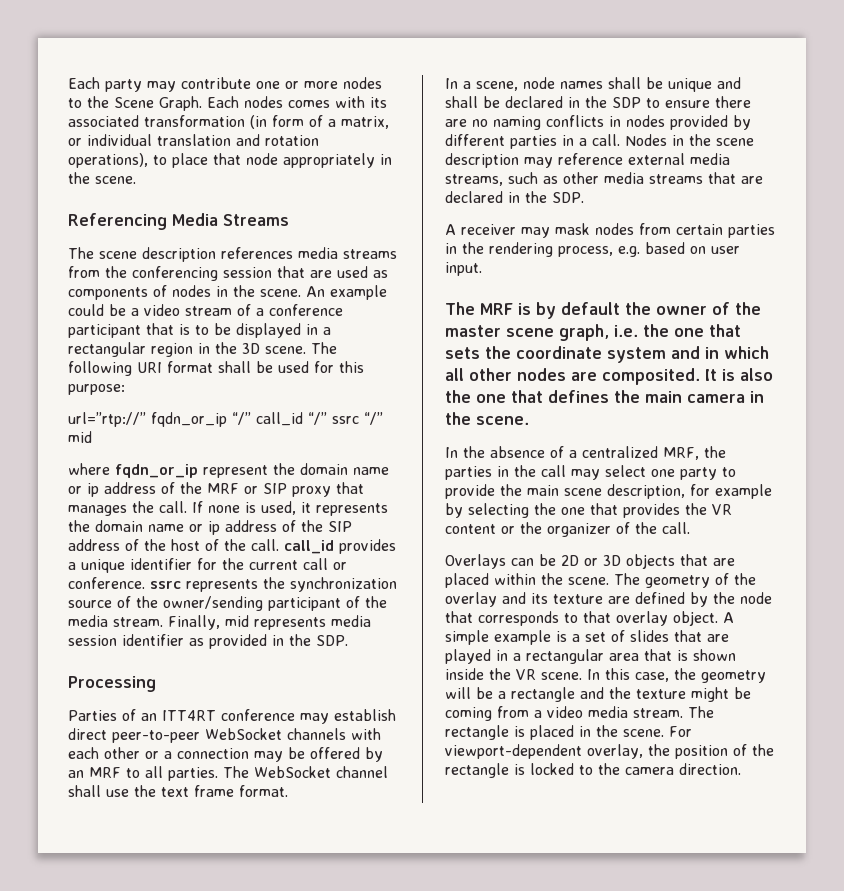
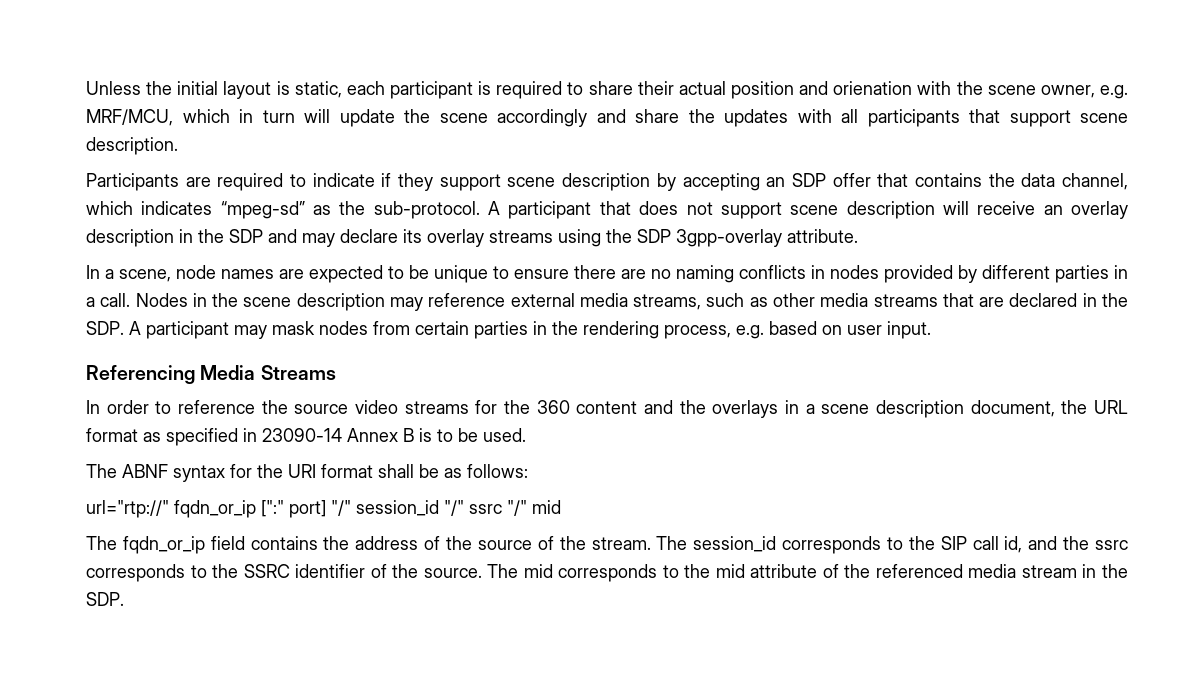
[68,77,382,92] [68,96,387,111] [68,115,389,129] [68,134,319,146] [68,153,392,168] [68,172,136,184] [68,213,289,230] [68,247,397,262] [68,266,388,281] [68,285,387,300] [68,304,343,316] [68,323,331,338] [68,342,337,357] [68,361,364,376] [68,384,125,395] [68,412,383,427] [68,431,92,443] [68,463,389,478] [68,482,364,497] [68,501,388,516] [68,520,352,535] [68,539,396,554] [68,558,347,573] [68,577,397,592] [68,596,387,611] [68,615,371,630] [68,634,348,649] [68,676,156,692] [68,709,396,724] [68,728,381,743] [68,747,383,762] [68,766,388,781] [68,785,288,797] Each party may contribute one or more nodes to the Scene Graph. Each nodes comes with its associated transformation (in form of a matrix, or individual translation and rotation operations), to place that node appropriately in the scene. // Referencing Media Streams // The scene description references media streams from the conferencing session that are used as components of nodes in the scene. An example could be a video stream of a conference participant that is to be displayed in a rectangular region in the 3D scene. The following URI format shall be used for this purpose: // url=”rtp://” fqdn_or_ip “/” call_id “/” ssrc “/” mid // where fqdn_or_ip represent the domain name or ip address of the MRF or SIP proxy that manages the call. If none is used, it represents the domain name or ip address of the SIP address of the host of the call. call_id provides a unique identifier for the current call or conference. ssrc represents the synchronization source of the owner/sending participant of the media stream. Finally, mid represents media session identifier as provided in the SDP. // Processing // Parties of an ITT4RT conference may establish direct peer-to-peer WebSocket channels with each other or a connection may be offered by an MRF to all parties. The WebSocket channel shall use the text frame format. -> [86,81,1128,99] [86,109,1128,127] [86,137,178,155] [86,173,1129,191] [86,201,1129,219] [86,229,858,247] Unless the initial layout is static, each participant is required to share their actual position and orienation with the scene owner, e.g. MRF/MCU, which in turn will update the scene accordingly and share the updates with all participants that support scene description. // Participants are required to indicate if they support scene description by accepting an SDP offer that contains the data channel, which indicates “mpeg-sd” as the sub-protocol. A participant that does not support scene description will receive an overlay description in the SDP and may declare its overlay streams using the SDP 3gpp-overlay attribute.
[608,77,741,92] [445,96,641,108] shall be unique and shall be declared in the SDP -> [279,265,488,283] are expected to be unique
[445,224,516,235] // A receiver -> [129,321,229,339] A participant
[445,302,761,319] [445,324,741,341] [445,346,769,363] [445,368,773,385] [445,390,764,403] [445,412,529,425] [445,446,726,460] [445,465,736,480] [445,484,772,499] [445,503,732,518] [445,522,690,537] [445,554,735,569] [445,573,756,588] [445,592,772,607] [445,611,734,626] [445,630,729,645] [445,649,736,664] [445,668,766,683] [445,687,751,702] [445,706,714,721] [445,725,692,740] [445,744,774,759] [445,763,741,778] The MRF is by default the owner of the master scene graph, i.e. the one that sets the coordinate system and in which all other nodes are composited. It is also the one that defines the main camera in the scene. // In the absence of a centralized MRF, the parties in the call may select one party to provide the main scene description, for example by selecting the one that provides the VR content or the organizer of the call. // Overlays can be 2D or 3D objects that are placed within the scene. The geometry of the overlay and its texture are defined by the node that corresponds to that overlay object. A simple example is a set of slides that are played in a rectangular area that is shown inside the VR scene. In this case, the geometry will be a rectangle and the texture might be coming from a video media stream. The rectangle is placed in the scene. For viewport-dependent overlay, the position of the rectangle is locked to the camera direction. -> [86,365,336,384] [86,400,1128,418] [86,428,526,446] [86,464,528,482] [86,500,561,518] [86,536,1129,554] [86,564,1128,582] [86,592,124,606] Referencing Media Streams // In order to reference the source video streams for the 360 content and the overlays in a scene description document, the URL format as specified in 23090-14 Annex B is to be used. // The ABNF syntax for the URI format shall be as follows: // url="rtp://" fqdn_or_ip [":" port] "/" session_id "/" ssrc "/" mid // The fqdn_or_ip field contains the address of the source of the stream. The session_id corresponds to the SIP call id, and the ssrc corresponds to the SSRC identifier of the source. The mid corresponds to the mid attribute of the referenced media stream in the SDP.

